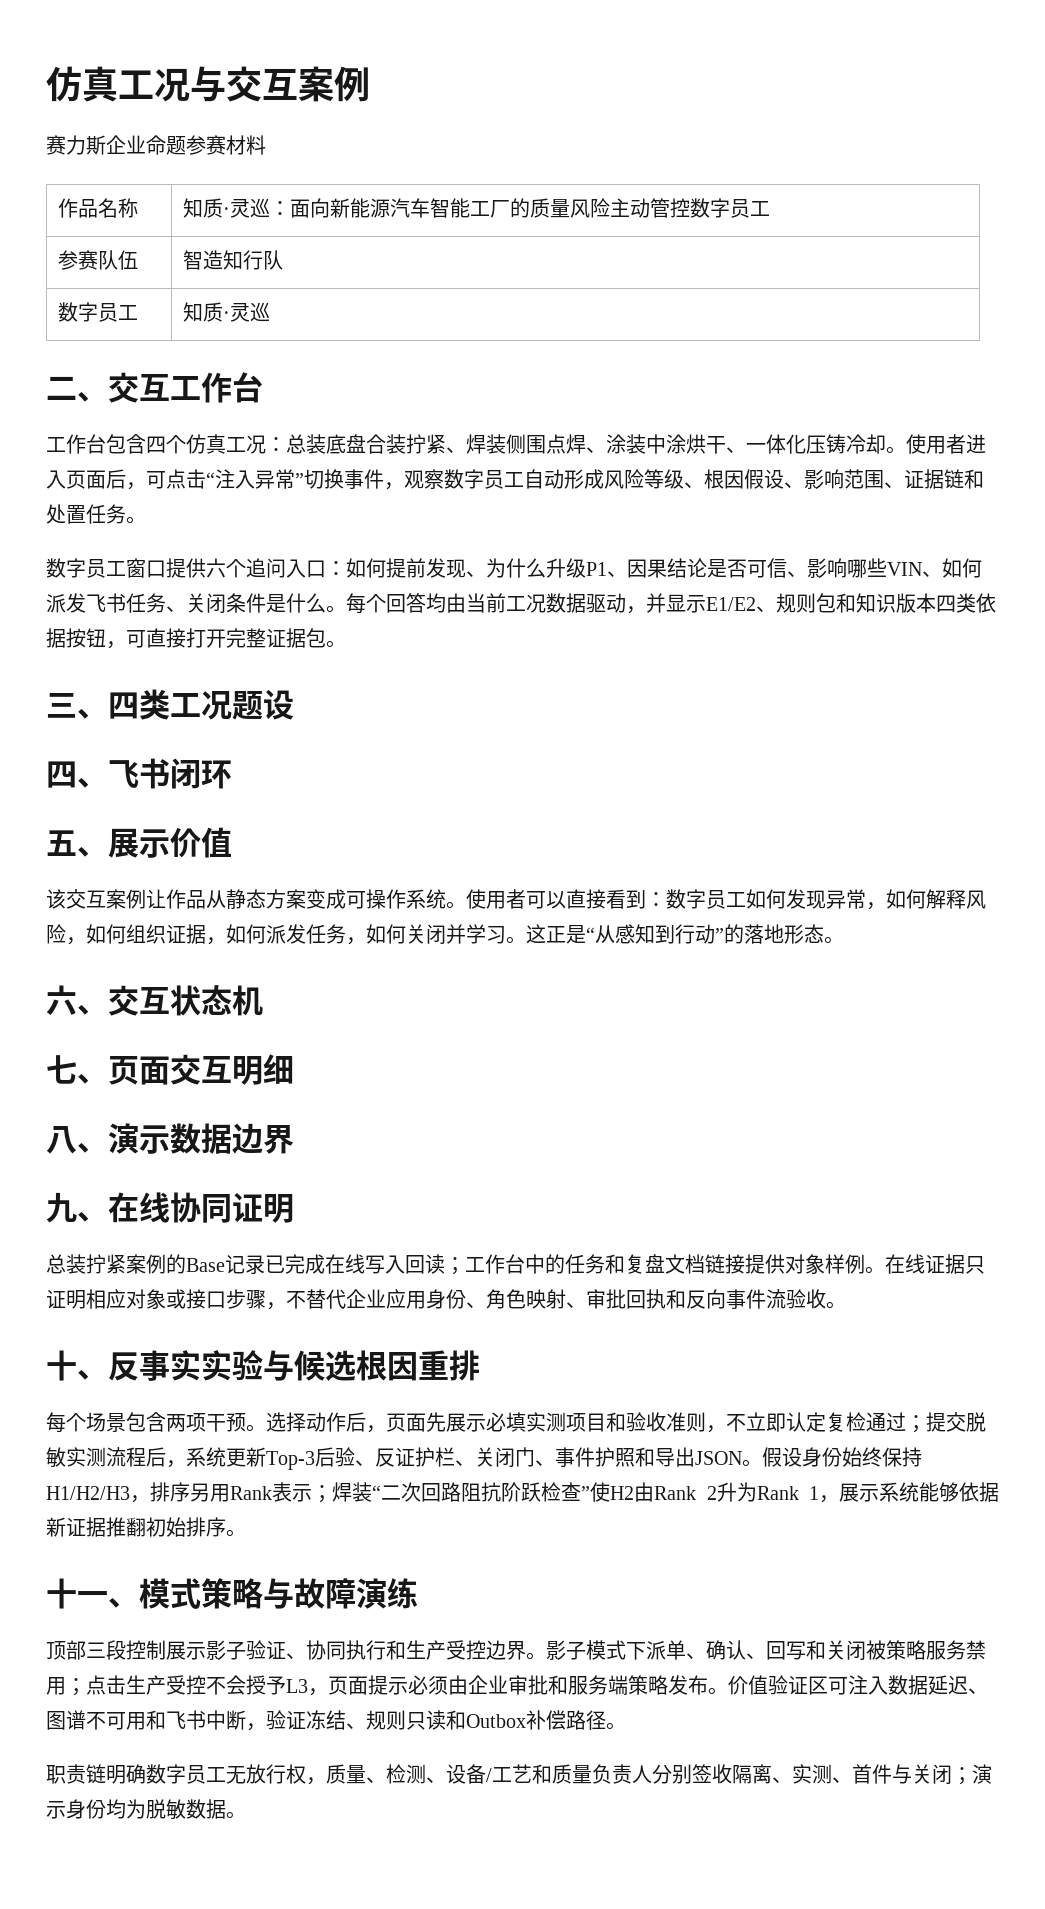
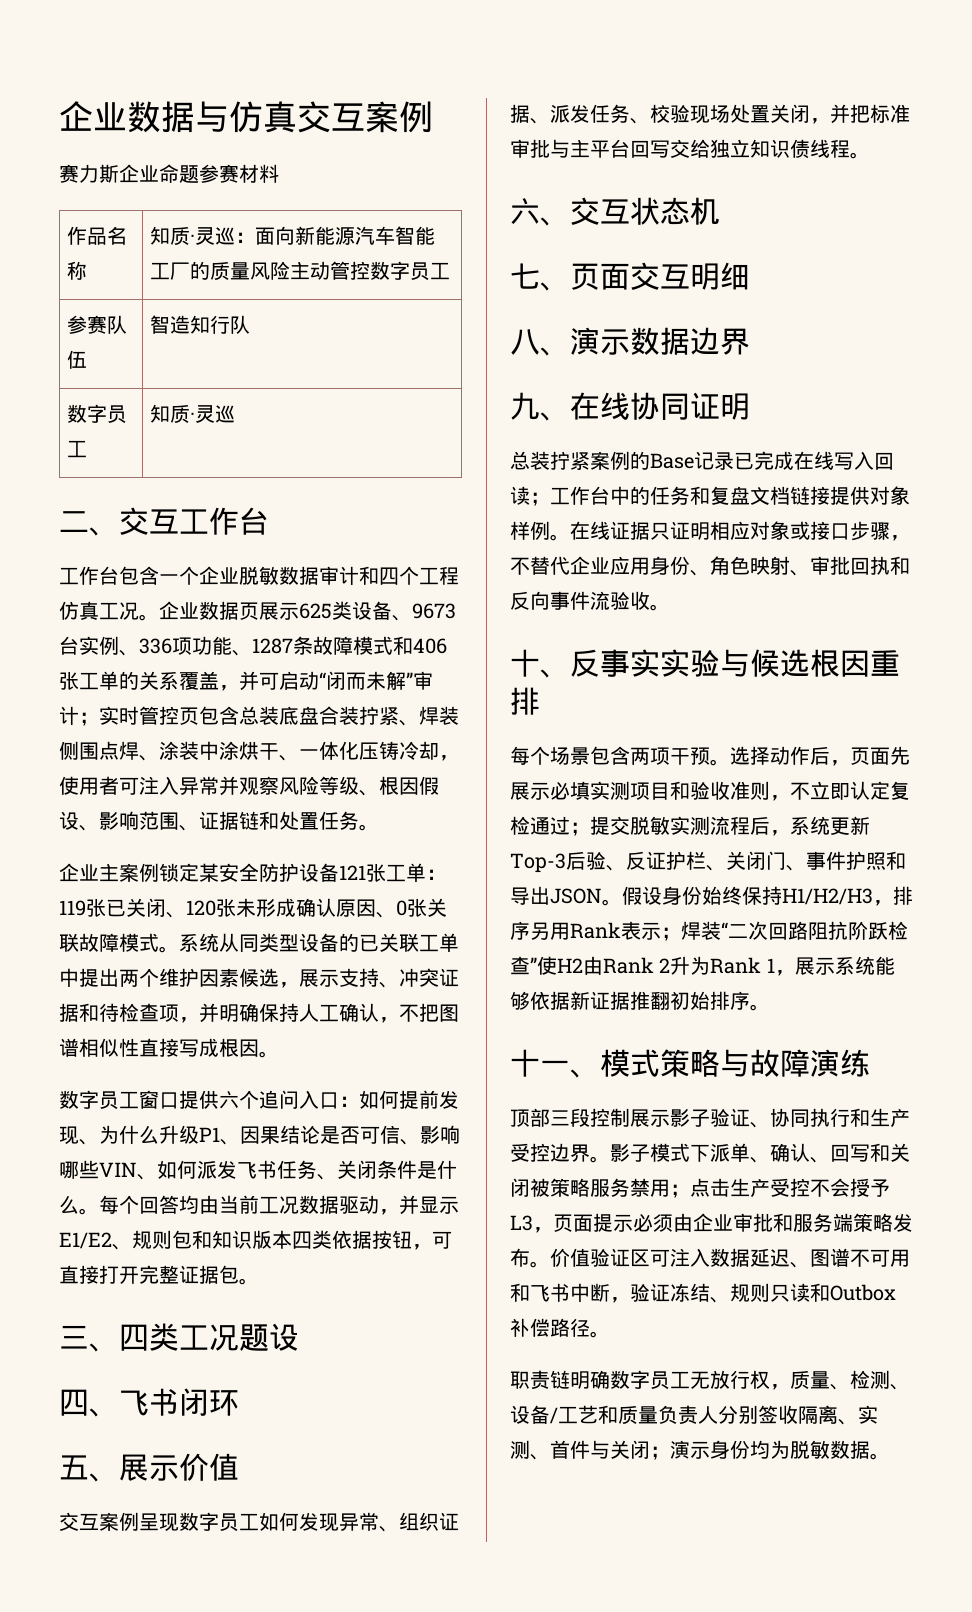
[46,66,226,102] 仿真工况与 -> [59,101,297,133] 企业数据与仿真
[146,434,286,454] 四个仿真工况： -> [159,566,459,585] [59,601,456,621] [59,636,447,656] [59,671,433,691] [59,706,239,726] 一个企业脱敏数据审计和四个工程仿真工况。企业数据页展示625类设备、9673台实例、336项功能、1287条故障模式和406张工单的关系覆盖，并可启动“闭而未解”审计；实时管控页包含
[886,434,986,454] [46,469,604,490] 。使用者进入页面后，可点击“注入异常”切换事件，观察数字员工自动形成 -> [439,755,459,761] [59,776,279,796] ，使用者可注入异常并观察
(146, 520) none -> [59,863,446,882] [59,898,447,918] [59,933,459,953] [59,968,459,988] [59,1003,459,1023] [59,1038,279,1058] // 企业主案例锁定某安全防护设备121张工单：119张已关闭、120张未形成确认原因、0张关联故障模式。系统从同类型设备的已关联工单中提出两个维护因素候选，展示支持、冲突证据和待检查项，并明确保持人工确认，不把图谱相似性直接写成根因。
[46,889,666,909] 该交互案例让作品从静态方案变成可操作系统。使用者可以直接看到： -> [59,1512,179,1532] 交互案例呈现
[866,889,986,910] [46,924,126,945] ，如何解释风险，如何 -> [379,1526,399,1532] 、
[206,924,266,945] ，如何 -> [530,118,550,124] 、
[346,924,824,945] ，如何关闭并学习。这正是“从感知到行动”的落地形态 -> [630,104,910,124] [510,139,850,159] 、校验现场处置关闭，并把标准审批与主平台回写交给独立知识债线程

